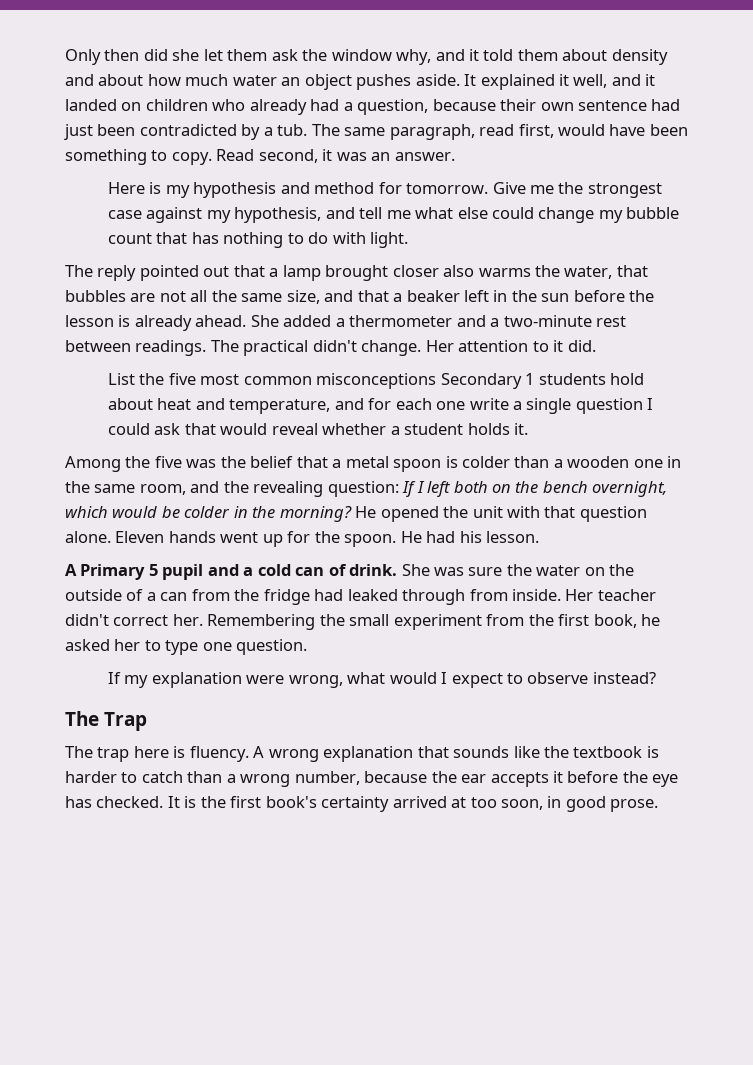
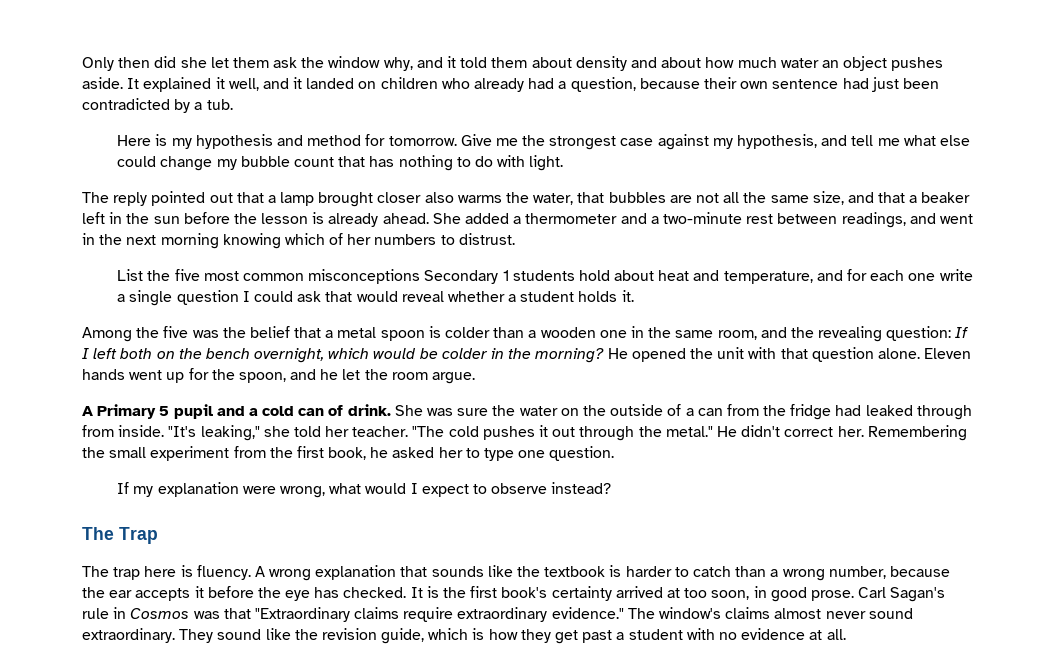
[311,124,688,140] [65,149,455,165] The same paragraph, read first, would have been something to copy. Read second, it was an answer. -> (233, 104) none
[135,340,596,356] readings. The practical didn't change. Her attention to it did. -> [841,212,973,228] [82,233,515,249] readings, and went in the next morning knowing which of her numbers to distrust.
[344,531,540,547] spoon. He had his lesson. -> [238,369,476,384] spoon, and he let the room argue.
[565,589,656,601] Her teacher -> [168,425,737,441] "It's leaking," she told her teacher. "The cold pushes it out through the metal." He
(659, 805) none -> [858,587,946,602] [82,607,913,622] [82,628,846,644] Carl Sagan's rule in Cosmos was that "Extraordinary claims require extraordinary evidence." The window's claims almost never sound extraordinary. They sound like the revision guide, which is how they get past a student with no evidence at all.

